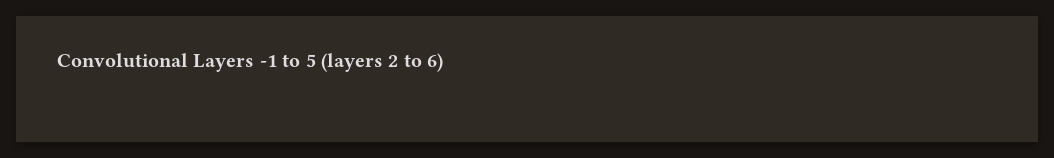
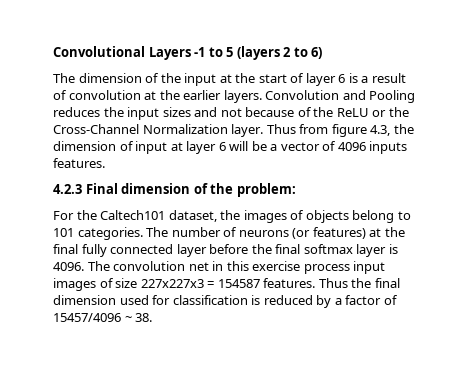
(444, 62) none -> [53,73,406,86] [53,90,416,103] [53,107,409,120] [53,124,414,137] [53,141,408,154] [53,158,105,168] [53,183,296,197] [53,210,411,223] [53,227,405,240] [53,244,398,257] [53,261,386,274] [53,278,400,291] [53,295,398,308] [53,313,153,322] // The dimension of the input at the start of layer 6 is a result of convolution at the earlier layers. Convolution and Pooling reduces the input sizes and not because of the ReLU or the Cross-Channel Normalization layer. Thus from figure 4.3, the dimension of input at layer 6 will be a vector of 4096 inputs features. // 4.2.3 Final dimension of the problem: // For the Caltech101 dataset, the images of objects belong to 101 categories. The number of neurons (or features) at the final fully connected layer before the final softmax layer is 4096. The convolution net in this exercise process input images of size 227x227x3 = 154587 features. Thus the final dimension used for classification is reduced by a factor of 15457/4096 ~ 38.

